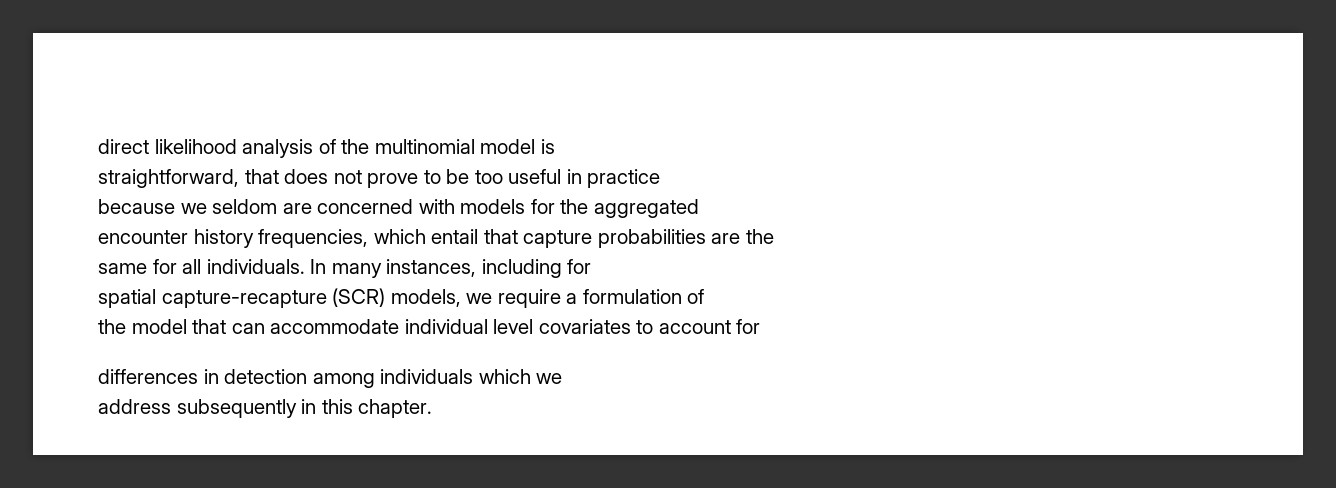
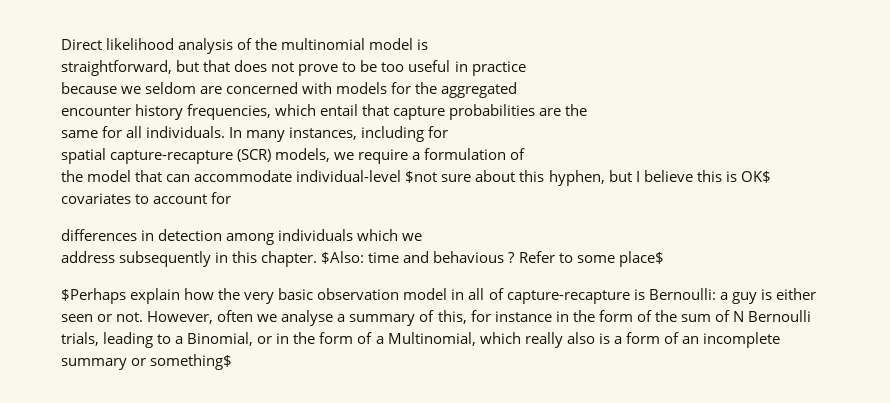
[98,139,149,154] direct -> [61,39,102,50] Direct
(239, 178) none -> [176,60,200,72] but
[404,319,534,334] individual level -> [296,170,771,186] individual-level $not sure about this hyphen, but I believe this is OK$
(433, 408) none -> [321,251,664,267] [61,288,816,304] [61,310,812,326] [61,332,780,348] [61,354,233,370] $Also: time and behavious ? Refer to some place$ // $Perhaps explain how the very basic observation model in all of capture-recapture is Bernoulli: a guy is either seen or not. However, often we analyse a summary of this, for instance in the form of the sum of N Bernoulli trials, leading to a Binomial, or in the form of a Multinomial, which really also is a form of an incomplete summary or something$

